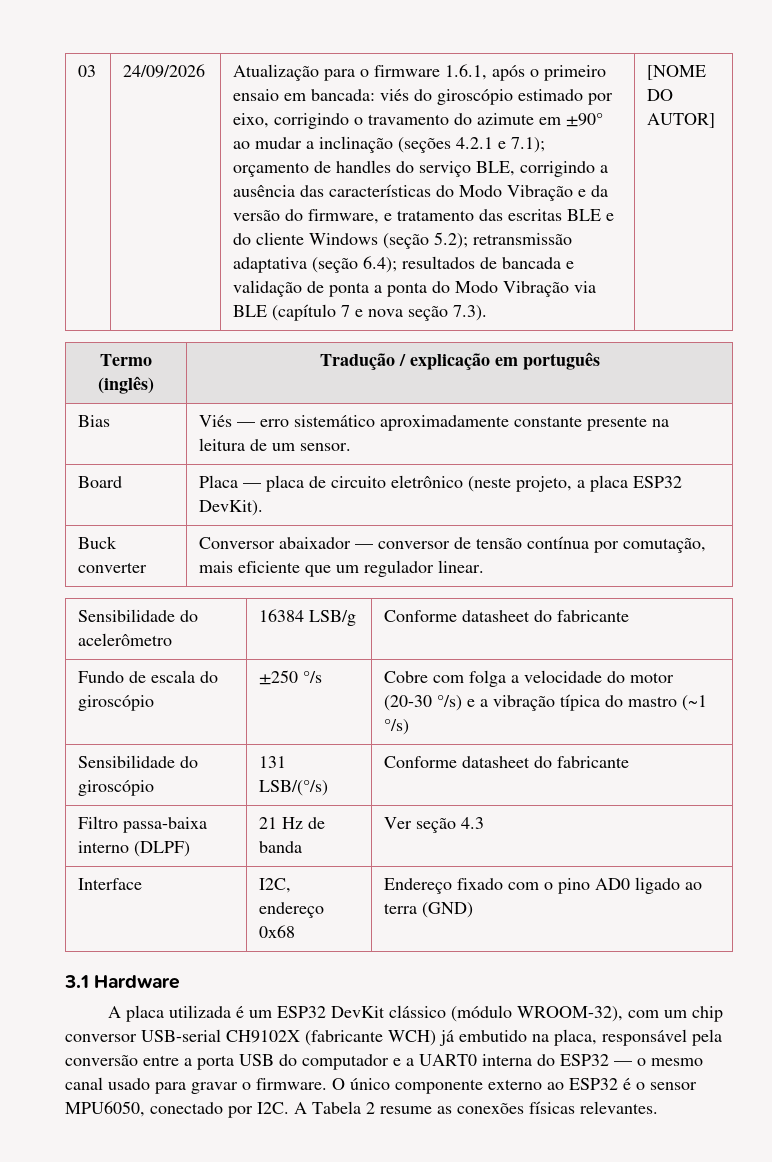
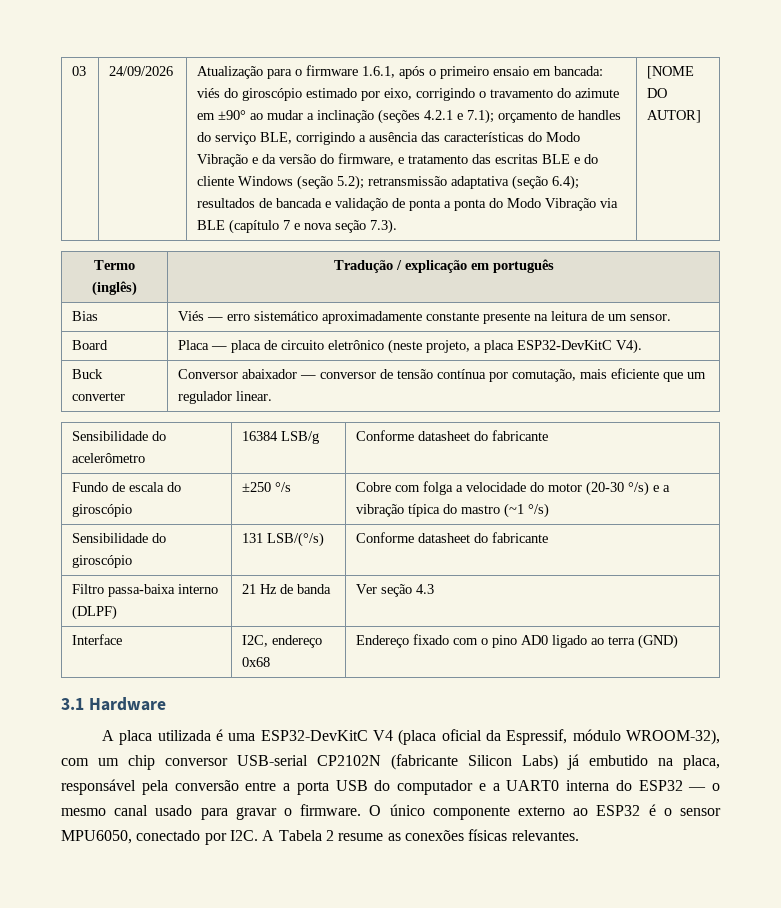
[633,476,683,488] [199,500,264,516] ESP32 DevKit). -> [517,339,643,354] ESP32-DevKitC V4).
[248,1005,512,1022] um ESP32 DevKit clássico (módulo -> [228,729,621,745] uma ESP32-DevKitC V4 (placa oficial da Espressif, módulo
[226,1030,436,1046] CH9102X (fabricante WCH) -> [317,754,558,770] CP2102N (fabricante Silicon Labs)

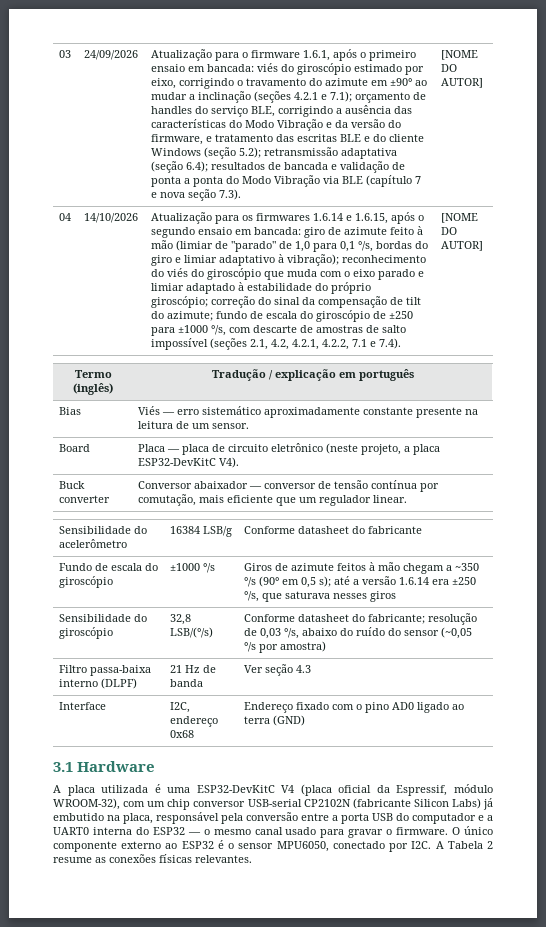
(702, 116) none -> [59,213,72,221] [84,213,139,223] [151,212,425,224] [151,226,424,238] [151,240,429,252] [151,254,427,266] [151,268,425,280] [151,282,372,294] [151,296,422,308] [151,310,414,322] [151,325,407,336] [151,338,402,350] [441,213,479,223] [441,227,458,235] [441,241,484,251] // 04 | 14/10/2026 | Atualização para os firmwares 1.6.14 e 1.6.15, após o segundo ensaio em bancada: giro de azimute feito à mão (limiar de "parado" de 1,0 para 0,1 °/s, bordas do giro e limiar adaptativo à vibração); reconhecimento do viés do giroscópio que muda com o eixo parado e limiar adaptado à estabilidade do próprio giroscópio; correção do sinal da compensação de tilt do azimute; fundo de escala do giroscópio de ±250 para ±1000 °/s, com descarte de amostras de salto impossível (seções 2.1, 4.2, 4.2.1, 4.2.2, 7.1 e 7.4). | [NOME DO AUTOR]
[242,482,272,492] ±250 -> [170,563,201,571] ±1000
[356,481,671,496] [356,503,550,518] Cobre com folga a velocidade do motor (20-30 °/s) e a vibração típica do mastro (~1 °/s) -> [244,562,480,574] [244,576,477,588] [244,591,397,602] Giros de azimute feitos à mão chegam a ~350 °/s (90° em 0,5 s); até a versão 1.6.14 era ±250 °/s, que saturava nesses giros
[242,533,264,543] 131 -> [170,614,192,625] 32,8
[492,532,549,543] fabricante -> [368,613,478,625] [244,627,473,639] [244,641,327,653] fabricante; resolução de 0,03 °/s, abaixo do ruído do sensor (~0,05 °/s por amostra)

